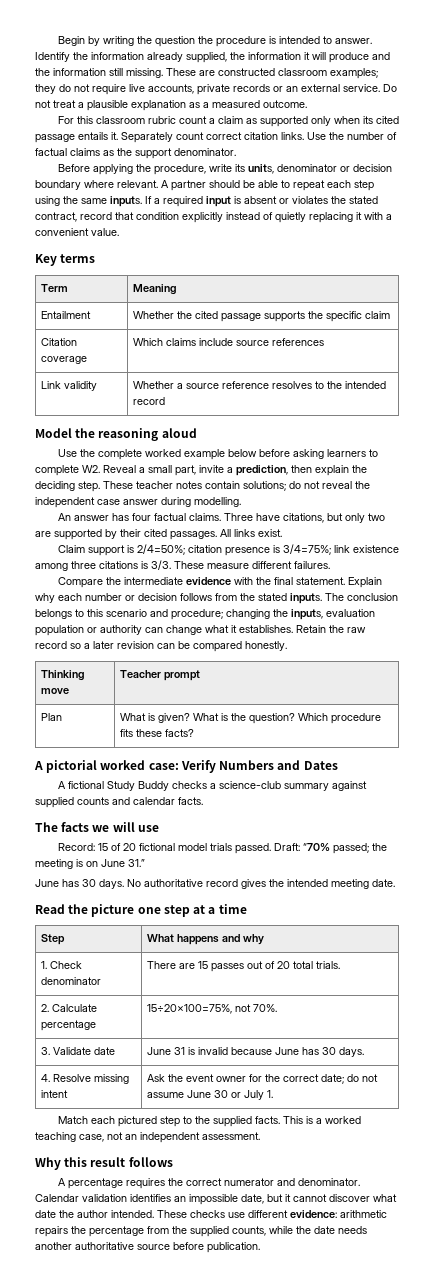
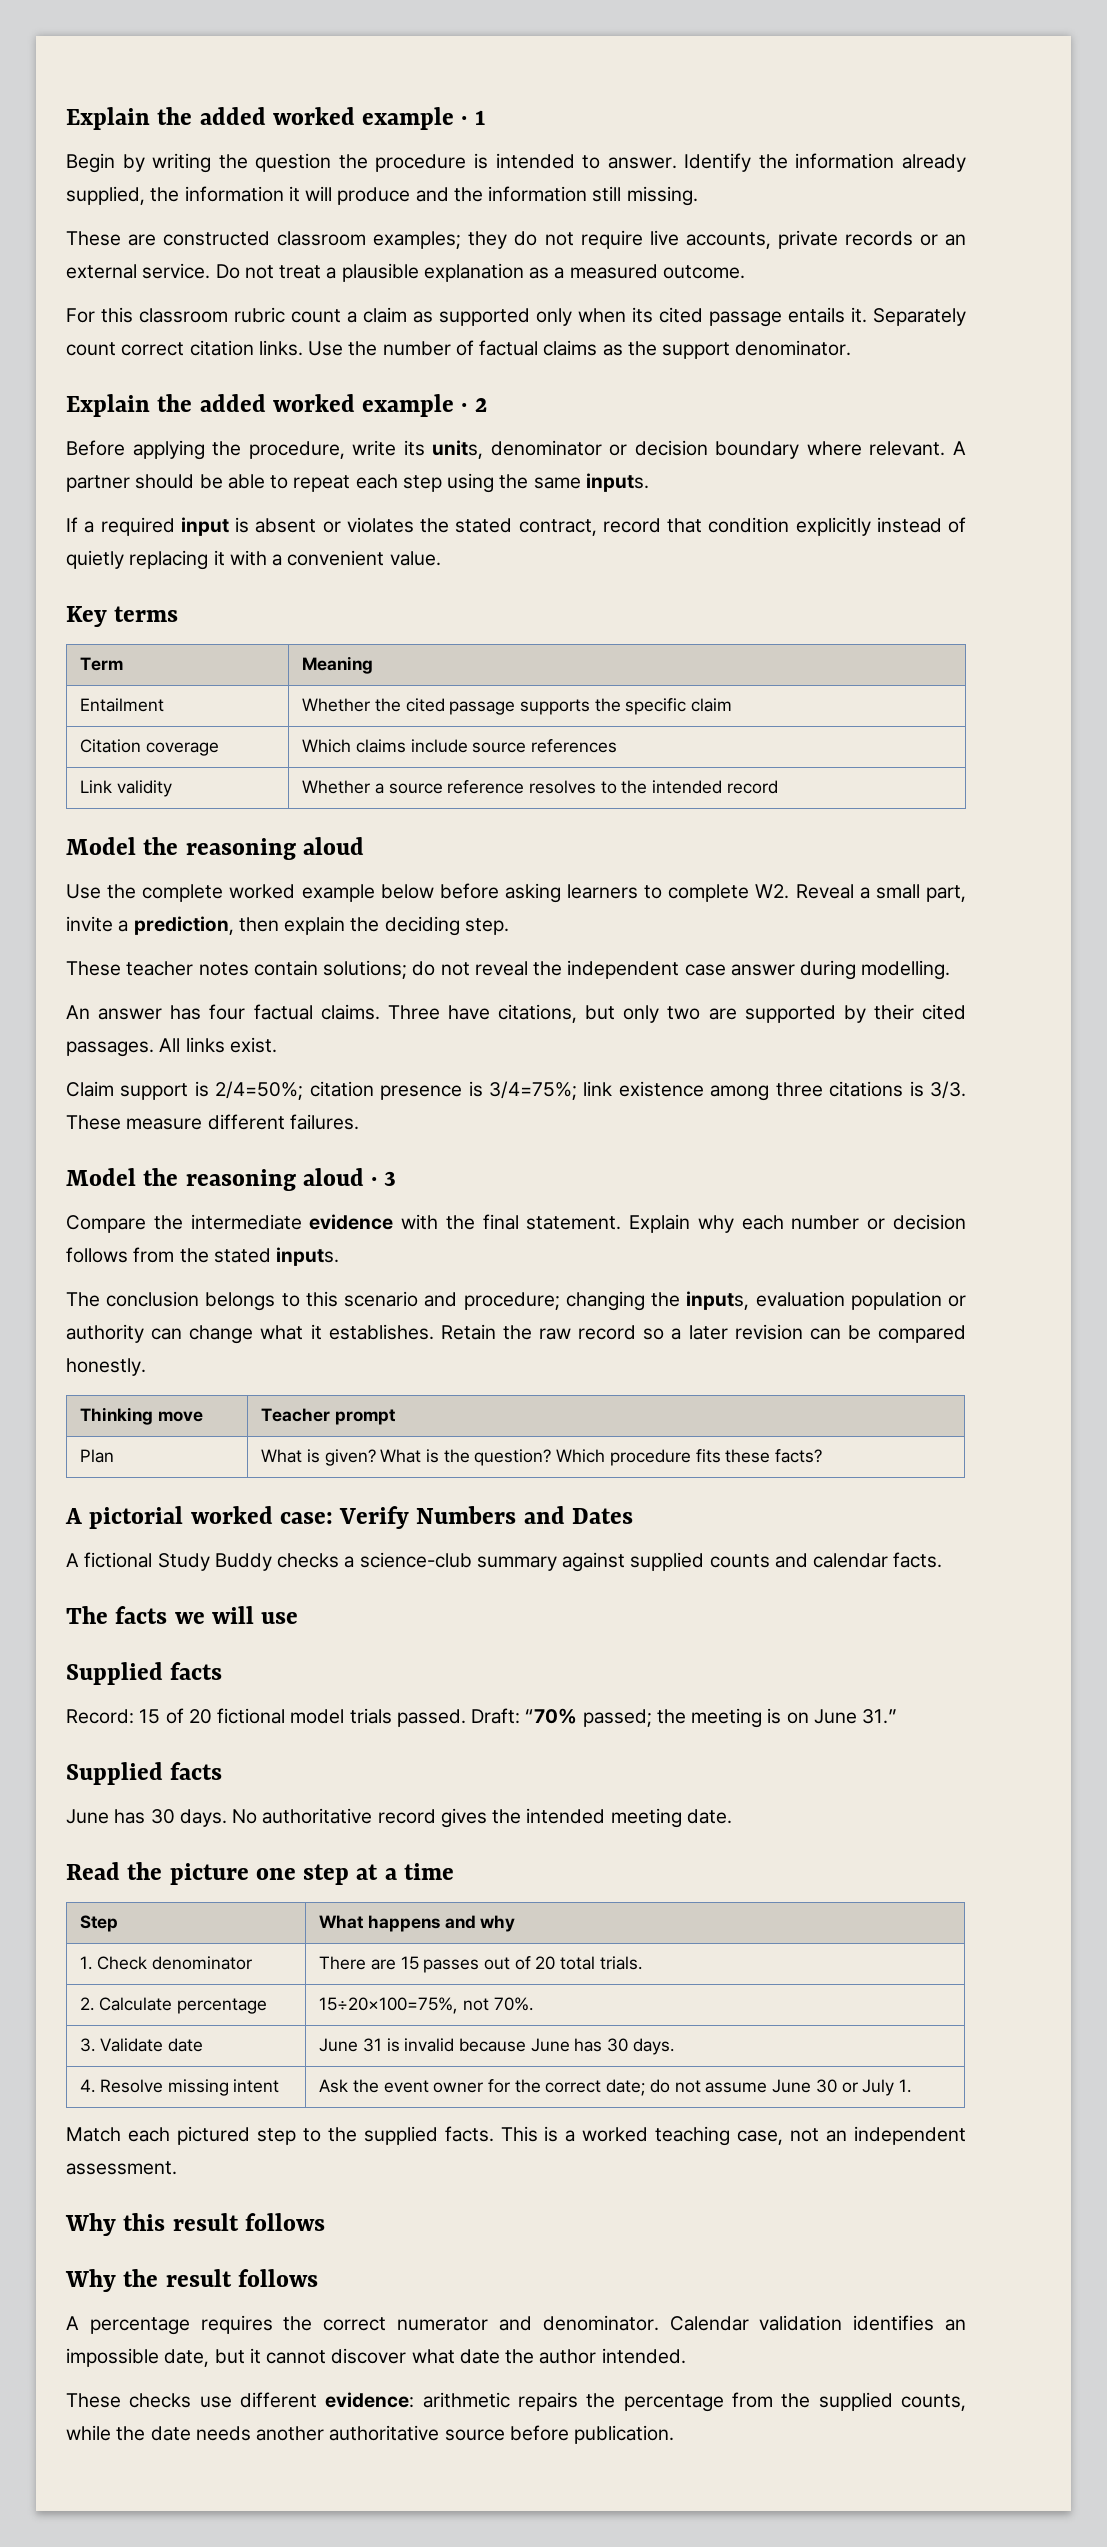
(57, 41) none -> [66,107,486,130] Explain the added worked example · 1 //
(163, 73) none -> (698, 196) //
(236, 152) none -> [66,394,487,417] // Explain the added worked example · 2
(142, 201) none -> (649, 482) //
(100, 486) none -> (509, 926) //
(330, 565) none -> [66,1168,397,1191] // Model the reasoning aloud · 3
(322, 598) none -> (340, 1256) //
(159, 828) none -> [66,1662,223,1685] // Supplied facts
(145, 863) none -> [66,1762,223,1785] // Supplied facts
(173, 1162) none -> [65,2269,318,2292] // Why the result follows
(154, 1214) none -> (686, 2356) //

